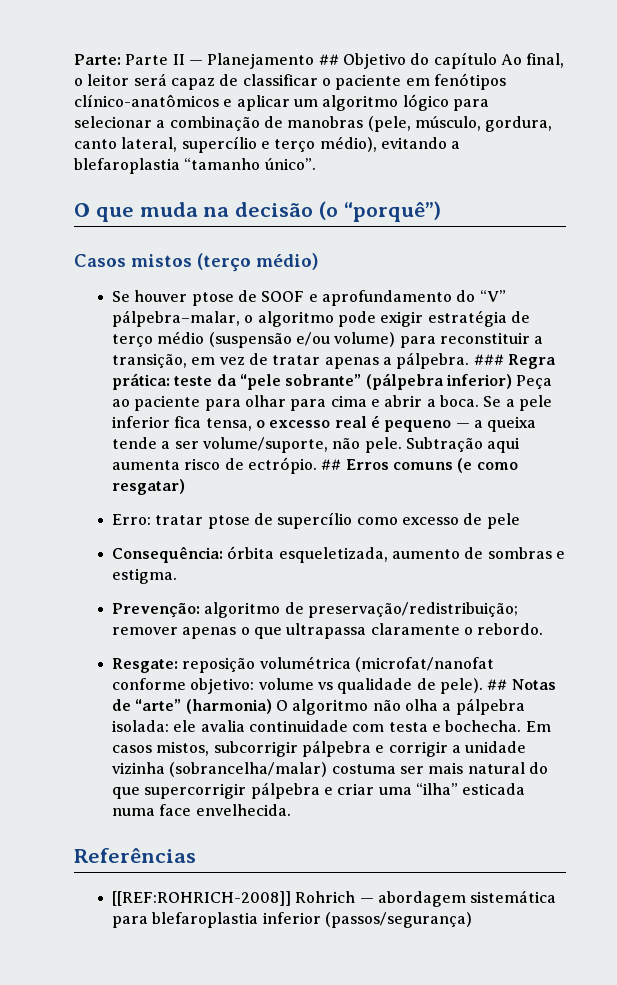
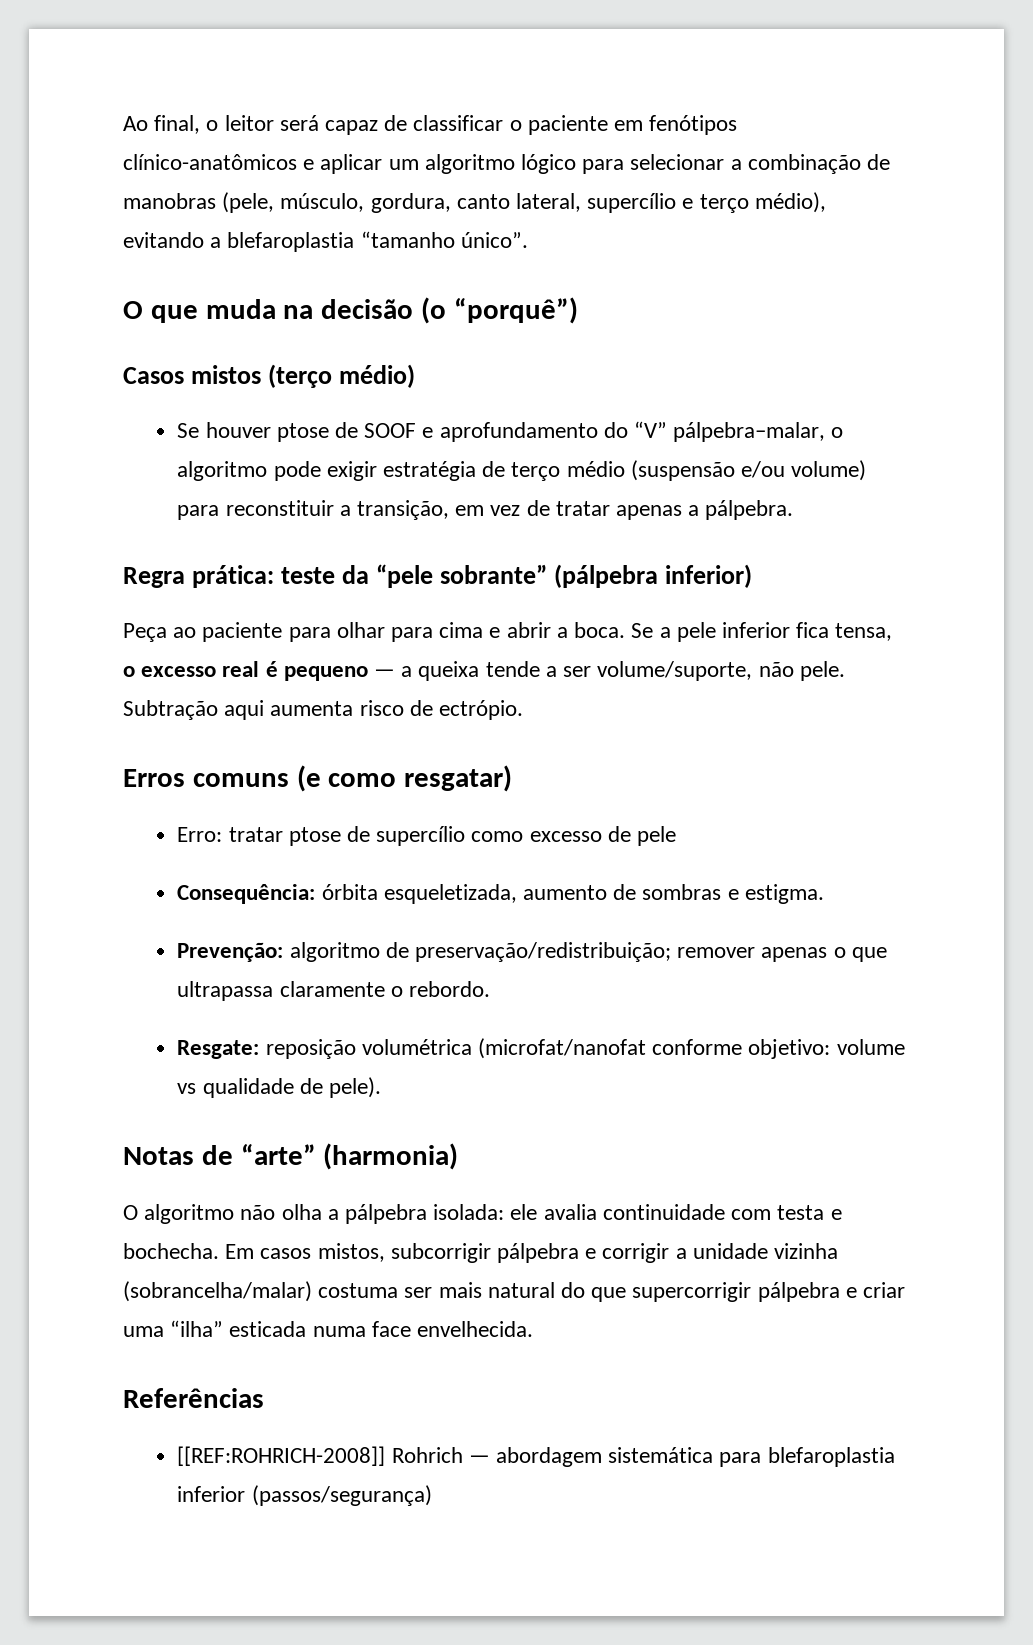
[74,52,497,69] Parte: Parte II — Planejamento ## Objetivo do capítulo -> (123, 123) none
[473,354,504,365] ### -> (794, 510) //
(512, 381) none -> (753, 576) //
[321,459,342,470] ## -> (524, 710) //
[487,679,508,690] ## -> (382, 1087) //
(272, 706) none -> (459, 1156) //

